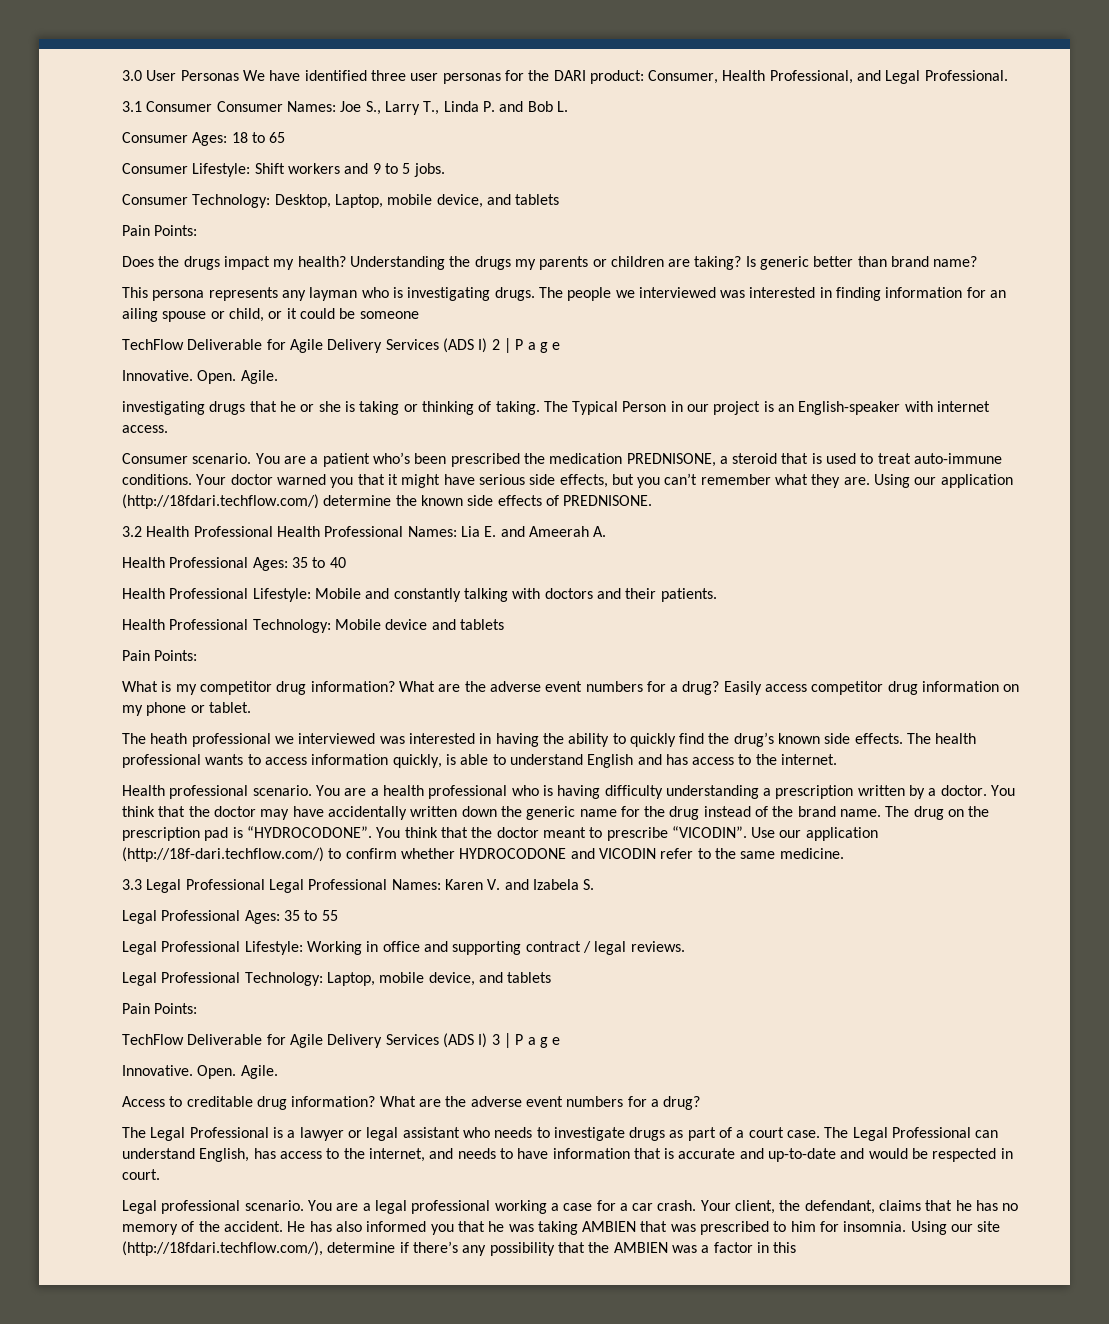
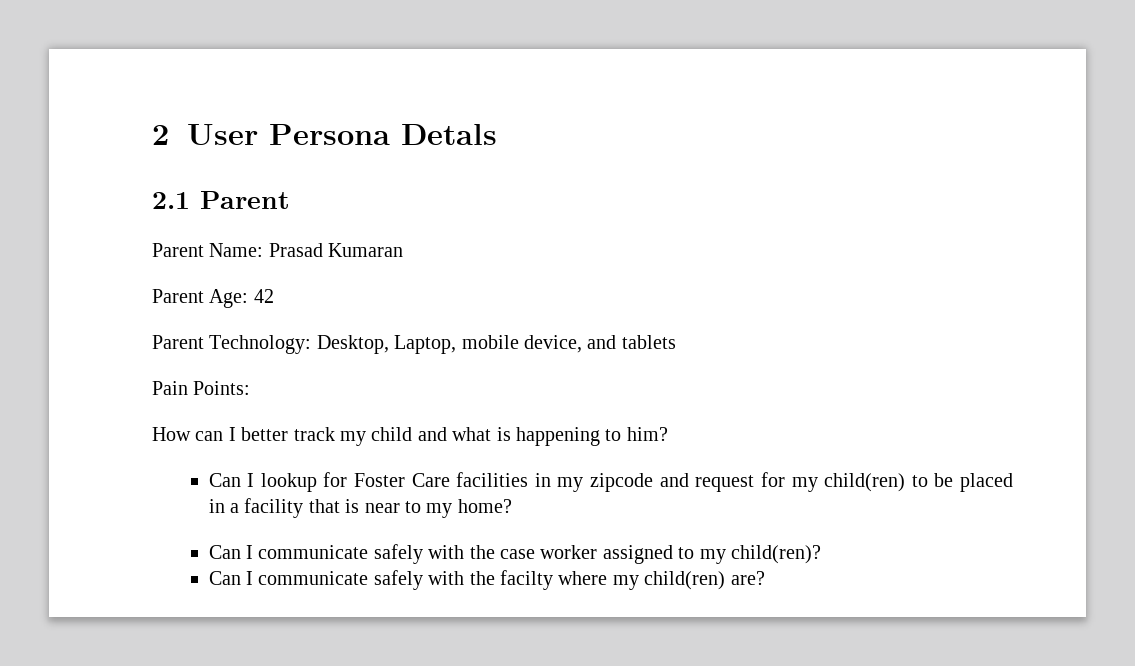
[122,70,1008,84] [122,101,568,115] [122,132,286,146] [122,163,445,177] [122,194,188,205] 3.0 User Personas We have identified three user personas for the DARI product: Consumer, Health Professional, and Legal Professional. // 3.1 Consumer Consumer Names: Joe S., Larry T., Linda P. and Bob L. // Consumer Ages: 18 to 65 // Consumer Lifestyle: Shift workers and 9 to 5 jobs. // Consumer -> [152,124,497,145] [152,191,290,209] [152,243,404,257] [152,289,274,308] [152,335,204,349] 2 User Persona Detals // 2.1 Parent // Parent Name: Prasad Kumaran // Parent Age: 42 // Parent
[122,256,978,270] [122,287,1007,301] [122,308,419,322] [122,338,561,353] [122,370,278,384] [122,401,991,415] [122,425,168,433] [122,452,1003,467] [122,473,1013,488] [122,494,653,509] [122,526,607,537] [122,557,346,571] [122,588,717,602] [122,619,504,633] [122,650,198,661] [122,681,1020,695] [122,702,251,716] [122,732,977,747] [122,754,838,768] [122,785,1016,799] [122,806,990,820] [122,826,878,841] [122,847,844,862] [122,879,595,893] [122,910,338,924] [122,941,685,955] [122,972,552,986] [122,1003,198,1014] [122,1033,561,1048] [122,1065,278,1079] [122,1096,701,1110] [122,1127,999,1141] [122,1148,1013,1162] [122,1169,160,1180] [122,1200,1019,1214] [122,1221,1001,1235] [122,1241,797,1256] Does the drugs impact my health? Understanding the drugs my parents or children are taking? Is generic better than brand name? // This persona represents any layman who is investigating drugs. The people we interviewed was interested in finding information for an ailing spouse or child, or it could be someone // TechFlow Deliverable for Agile Delivery Services (ADS I) 2 | P a g e // Innovative. Open. Agile. // investigating drugs that he or she is taking or thinking of taking. The Typical Person in our project is an English-speaker with internet access. // Consumer scenario. You are a patient who’s been prescribed the medication PREDNISONE, a steroid that is used to treat auto-immune conditions. Your doctor warned you that it might have serious side effects, but you can’t remember what they are. Using our application (http://18fdari.techflow.com/) determine the known side effects of PREDNISONE. // 3.2 Health Professional Health Professional Names: Lia E. and Ameerah A. // Health Professional Ages: 35 to 40 // Health Professional Lifestyle: Mobile and constantly talking with doctors and their patients. // Health Professional Technology: Mobile device and tablets // Pain Points: // What is my competitor drug information? What are the adverse event numbers for a drug? Easily access competitor drug information on my phone or tablet. // The heath professional we interviewed was interested in having the ability to quickly find the drug’s known side effects. The health professional wants to access information quickly, is able to understand English and has access to the internet. // Health professional scenario. You are a health professional who is having difficulty understanding a prescription written by a doctor. You think that the doctor may have accidentally written down the generic name for the drug instead of the brand name. The drug on the prescription pad is “HYDROCODONE”. You think that the doctor meant to prescribe “VICODIN”. Use our application (http://18f-dari.techflow.com/) to confirm whether HYDROCODONE and VICODIN refer to the same medicine. // 3.3 Legal Professional Legal Professional Names: Karen V. and Izabela S. // Legal Professional Ages: 35 to 55 // Legal Professional Lifestyle: Working in office and supporting contract / legal reviews. // Legal Professional Technology: Laptop, mobile device, and tablets // Pain Points: // TechFlow Deliverable for Agile Delivery Services (ADS I) 3 | P a g e // Innovative. Open. Agile. // Access to creditable drug information? What are the adverse event numbers for a drug? // The Legal Professional is a lawyer or legal assistant who needs to investigate drugs as part of a court case. The Legal Professional can understand English, has access to the internet, and needs to have information that is accurate and up-to-date and would be respected in court. // Legal professional scenario. You are a legal professional working a case for a car crash. Your client, the defendant, claims that he has no memory of the accident. He has also informed you that he was taking AMBIEN that was prescribed to him for insomnia. Using our site (http://18fdari.techflow.com/), determine if there’s any possibility that the AMBIEN was a factor in this -> [152,427,668,446] [208,472,1013,492] [208,498,512,518] [208,544,821,564] [208,570,765,590] How can I better track my child and what is happening to him? // Can I lookup for Foster Care facilities in my zipcode and request for my child(ren) to be placed in a facility that is near to my home? // Can I communicate safely with the case worker assigned to my child(ren)? // Can I communicate safely with the facilty where my child(ren) are?

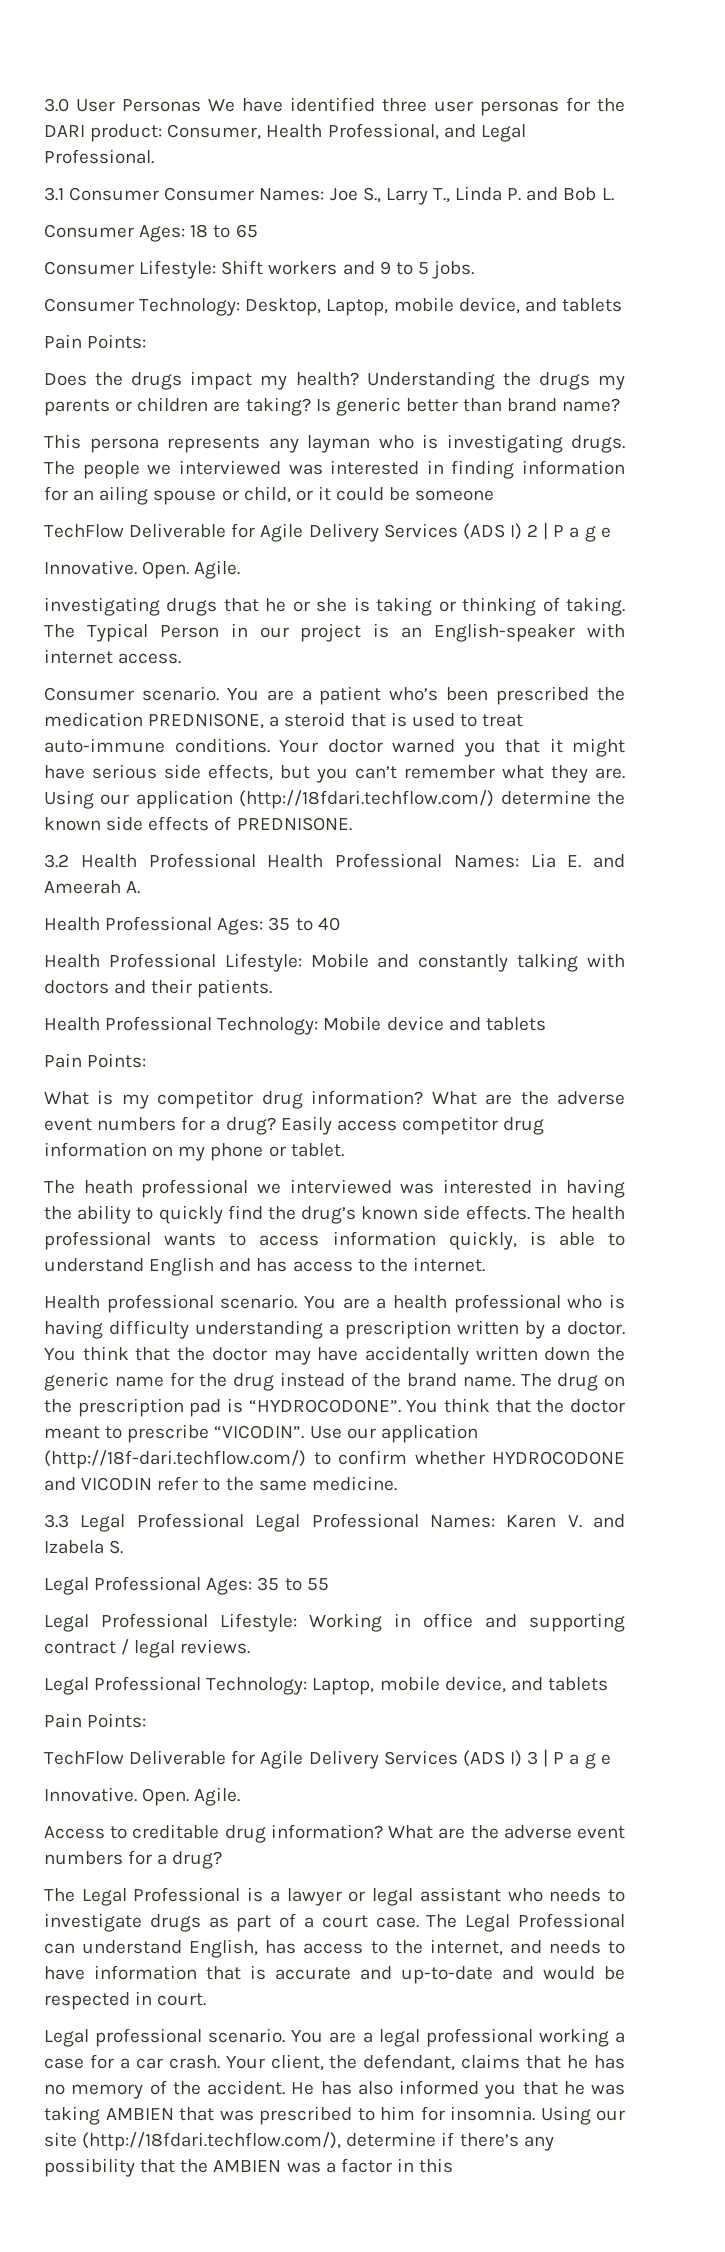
[152,124,497,145] [152,191,290,209] [152,243,404,257] [152,289,274,308] [152,335,204,349] 2 User Persona Detals // 2.1 Parent // Parent Name: Prasad Kumaran // Parent Age: 42 // Parent -> [44,97,625,116] [44,123,526,142] [44,149,154,164] [44,186,614,205] [44,224,258,242] [44,260,475,279] [44,298,134,312] 3.0 User Personas We have identified three user personas for the DARI product: Consumer, Health Professional, and Legal Professional. // 3.1 Consumer Consumer Names: Joe S., Larry T., Linda P. and Bob L. // Consumer Ages: 18 to 65 // Consumer Lifestyle: Shift workers and 9 to 5 jobs. // Consumer
[152,427,668,446] [208,472,1013,492] [208,498,512,518] [208,544,821,564] [208,570,765,590] How can I better track my child and what is happening to him? // Can I lookup for Foster Care facilities in my zipcode and request for my child(ren) to be placed in a facility that is near to my home? // Can I communicate safely with the case worker assigned to my child(ren)? // Can I communicate safely with the facilty where my child(ren) are? -> [44,371,625,390] [44,397,621,416] [44,434,625,453] [44,460,625,479] [44,486,495,505] [44,522,611,542] [44,560,241,579] [44,597,625,616] [44,623,626,642] [44,649,182,664] [44,686,626,705] [44,712,524,729] [44,738,625,757] [44,764,625,783] [44,790,625,809] [44,816,352,831] [44,853,625,868] [44,880,141,894] [44,916,340,935] [44,953,626,972] [44,979,273,998] [44,1016,546,1035] [44,1053,147,1068] [44,1090,626,1109] [44,1116,545,1135] [44,1142,344,1161] [44,1179,625,1198] [44,1205,625,1224] [44,1231,625,1250] [44,1257,485,1276] [44,1294,625,1313] [44,1320,625,1339] [44,1346,625,1365] [44,1372,625,1391] [44,1398,626,1417] [44,1424,478,1443] [44,1450,625,1469] [44,1476,397,1491] [44,1513,625,1532] [44,1540,124,1554] [44,1576,329,1595] [44,1613,625,1632] [44,1639,251,1658] [44,1676,608,1695] [44,1713,147,1728] [44,1749,611,1769] [44,1787,241,1806] [44,1824,625,1843] [44,1850,223,1869] [44,1887,626,1906] [44,1913,625,1932] [44,1939,626,1958] [44,1965,625,1984] [44,1991,207,2010] [44,2028,626,2047] [44,2054,625,2071] [44,2080,625,2099] [44,2106,625,2125] [44,2132,554,2151] [44,2158,454,2177] Does the drugs impact my health? Understanding the drugs my parents or children are taking? Is generic better than brand name? // This persona represents any layman who is investigating drugs. The people we interviewed was interested in finding information for an ailing spouse or child, or it could be someone // TechFlow Deliverable for Agile Delivery Services (ADS I) 2 | P a g e // Innovative. Open. Agile. // investigating drugs that he or she is taking or thinking of taking. The Typical Person in our project is an English-speaker with internet access. // Consumer scenario. You are a patient who’s been prescribed the medication PREDNISONE, a steroid that is used to treat auto-immune conditions. Your doctor warned you that it might have serious side effects, but you can’t remember what they are. Using our application (http://18fdari.techflow.com/) determine the known side effects of PREDNISONE. // 3.2 Health Professional Health Professional Names: Lia E. and Ameerah A. // Health Professional Ages: 35 to 40 // Health Professional Lifestyle: Mobile and constantly talking with doctors and their patients. // Health Professional Technology: Mobile device and tablets // Pain Points: // What is my competitor drug information? What are the adverse event numbers for a drug? Easily access competitor drug information on my phone or tablet. // The heath professional we interviewed was interested in having the ability to quickly find the drug’s known side effects. The health professional wants to access information quickly, is able to understand English and has access to the internet. // Health professional scenario. You are a health professional who is having difficulty understanding a prescription written by a doctor. You think that the doctor may have accidentally written down the generic name for the drug instead of the brand name. The drug on the prescription pad is “HYDROCODONE”. You think that the doctor meant to prescribe “VICODIN”. Use our application (http://18f-dari.techflow.com/) to confirm whether HYDROCODONE and VICODIN refer to the same medicine. // 3.3 Legal Professional Legal Professional Names: Karen V. and Izabela S. // Legal Professional Ages: 35 to 55 // Legal Professional Lifestyle: Working in office and supporting contract / legal reviews. // Legal Professional Technology: Laptop, mobile device, and tablets // Pain Points: // TechFlow Deliverable for Agile Delivery Services (ADS I) 3 | P a g e // Innovative. Open. Agile. // Access to creditable drug information? What are the adverse event numbers for a drug? // The Legal Professional is a lawyer or legal assistant who needs to investigate drugs as part of a court case. The Legal Professional can understand English, has access to the internet, and needs to have information that is accurate and up-to-date and would be respected in court. // Legal professional scenario. You are a legal professional working a case for a car crash. Your client, the defendant, claims that he has no memory of the accident. He has also informed you that he was taking AMBIEN that was prescribed to him for insomnia. Using our site (http://18fdari.techflow.com/), determine if there’s any possibility that the AMBIEN was a factor in this

